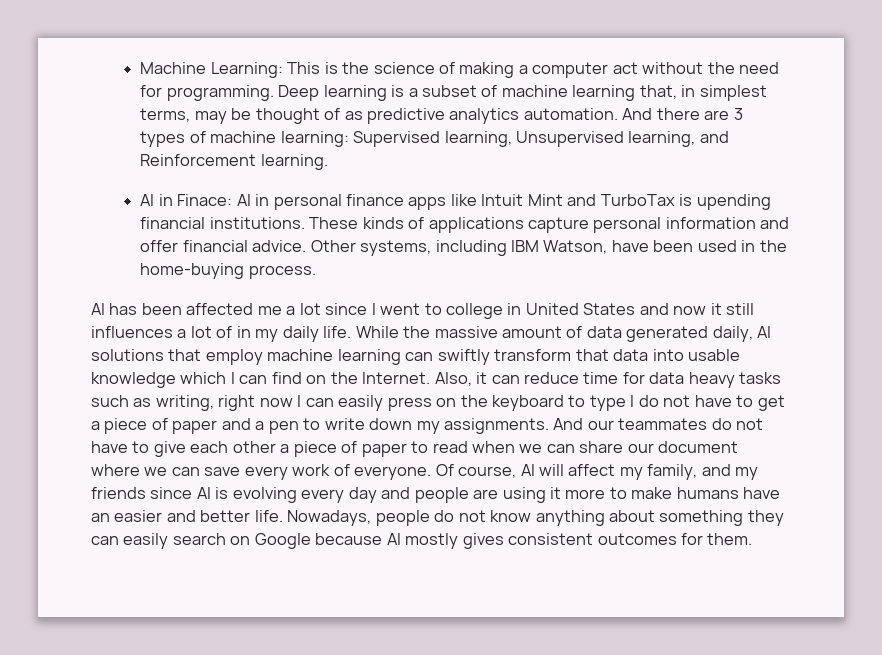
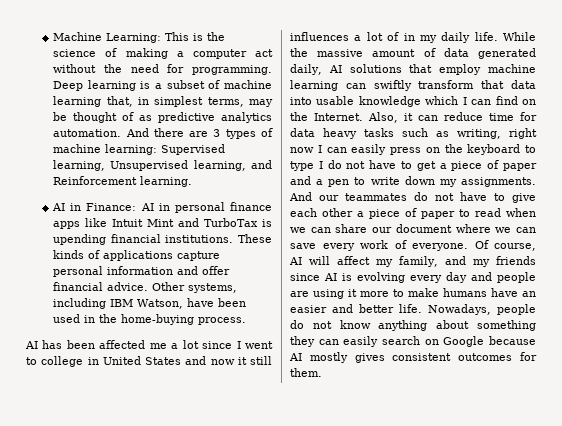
[177,194,233,206] Finace: -> [86,203,137,211] Finance:

